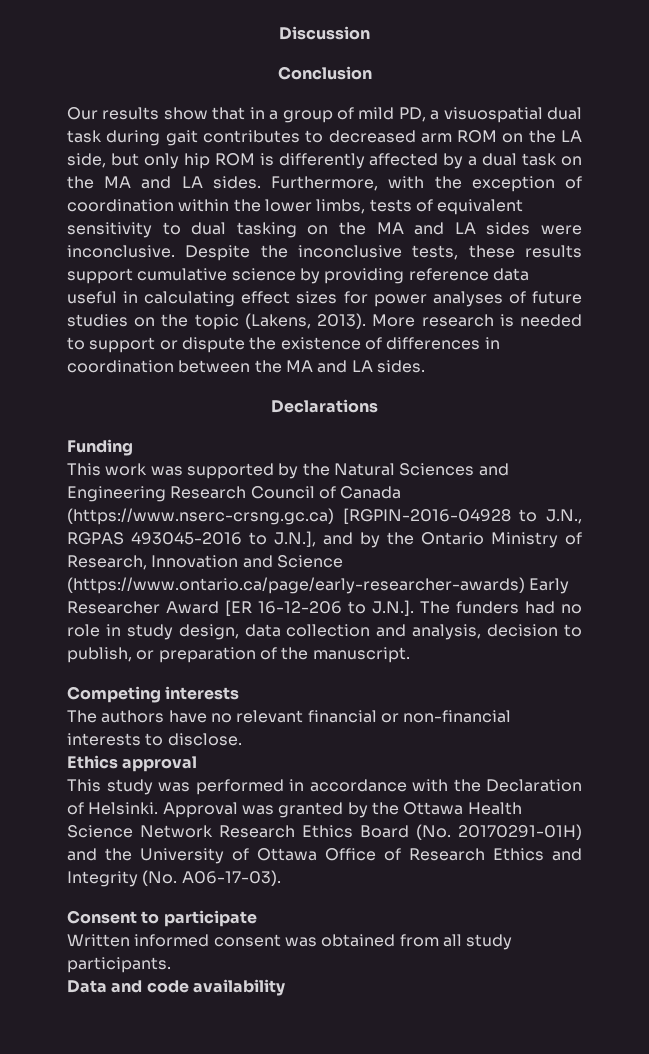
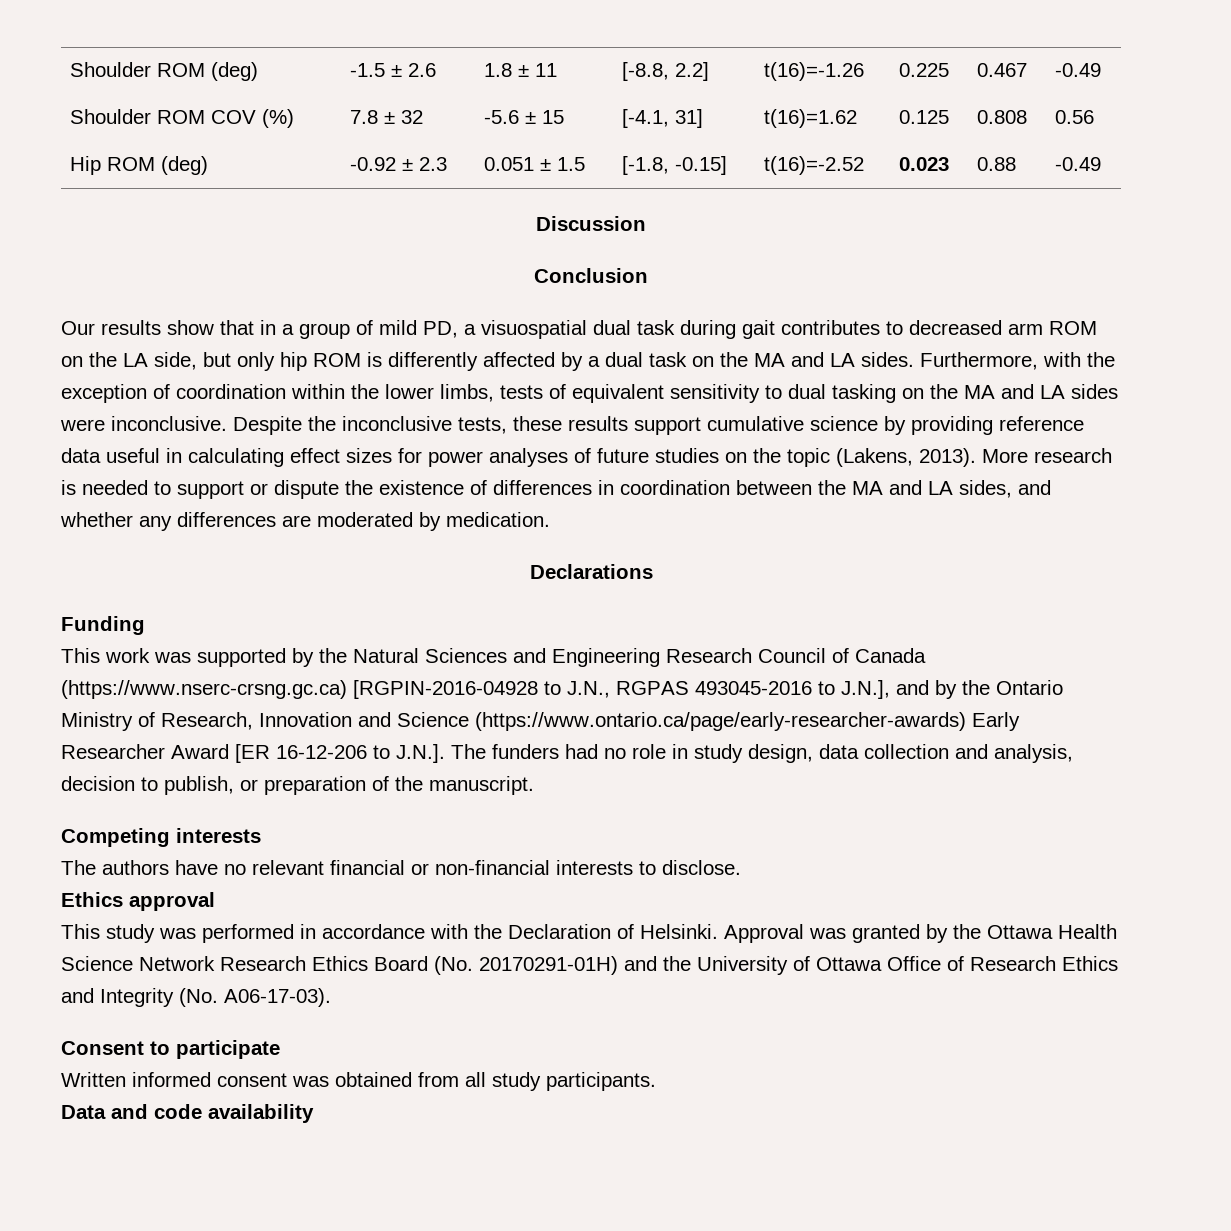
(279, 33) none -> [69,62,258,81] [349,63,436,77] [483,63,557,77] [621,62,709,81] [763,62,864,81] [898,63,949,77] [976,63,1027,77] [1054,63,1101,77] [69,109,294,128] [349,110,423,124] [483,110,564,124] [621,109,703,128] [763,109,857,128] [898,110,949,124] [976,110,1027,124] [1054,110,1094,124] [69,156,208,175] [349,157,447,171] [483,157,585,171] [621,156,727,175] [763,156,864,175] [898,157,949,171] [976,157,1016,171] [1054,157,1101,171] Shoulder ROM (deg) | -1.5 ± 2.6 | 1.8 ± 11 | [-8.8, 2.2] | t(16)=-1.26 | 0.225 | 0.467 | -0.49 // Shoulder ROM COV (%) | 7.8 ± 32 | -5.6 ± 15 | [-4.1, 31] | t(16)=1.62 | 0.125 | 0.808 | 0.56 // Hip ROM (deg) | -0.92 ± 2.3 | 0.051 ± 1.5 | [-1.8, -0.15] | t(16)=-2.52 | 0.023 | 0.88 | -0.49 //
[376,360,425,373] sides. -> [959,480,1051,498] [60,512,550,531] sides, and whether any differences are moderated by medication.

